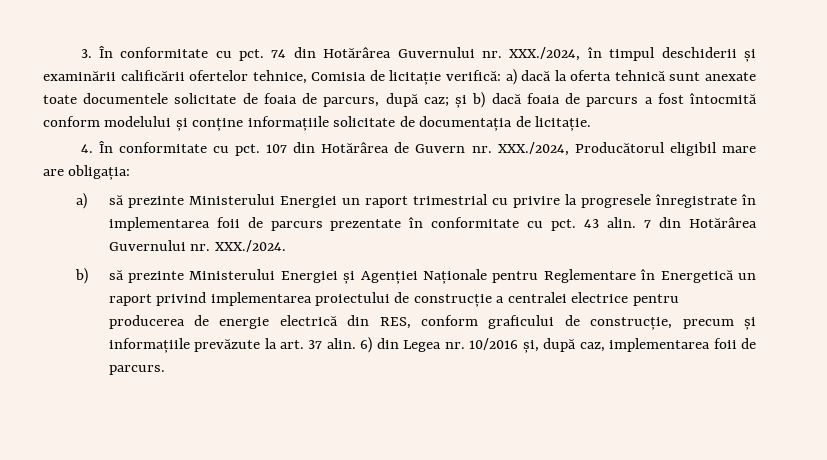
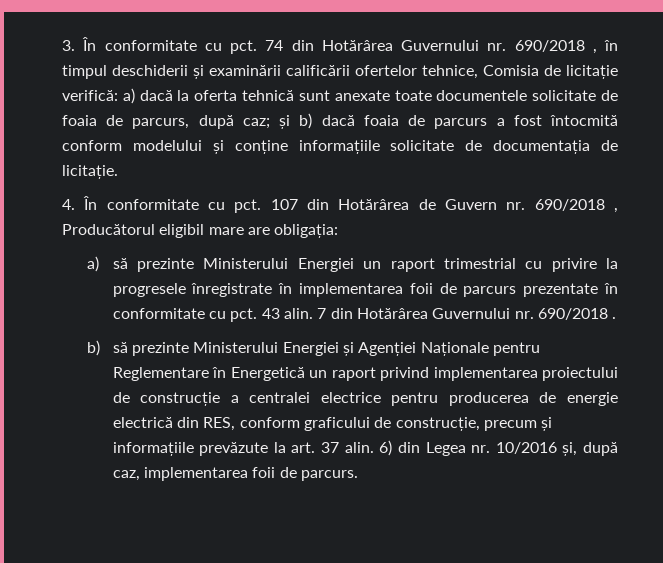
[509,47,581,61] XXX./2024, -> [514,40,597,54] 690/2018 ,
[497,142,569,156] XXX./2024, -> [534,199,618,213] 690/2018 ,
[214,240,286,252] XXX./2024. -> [537,308,617,320] 690/2018 .

